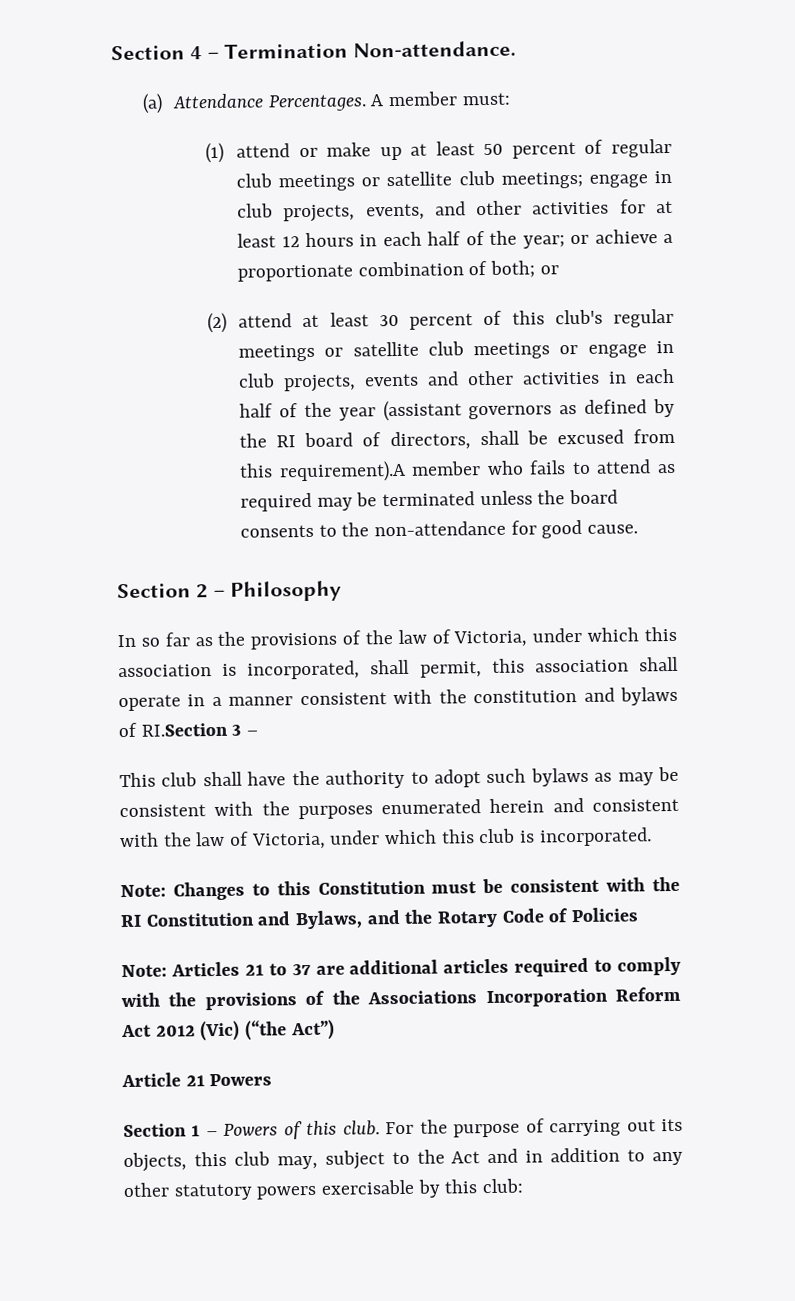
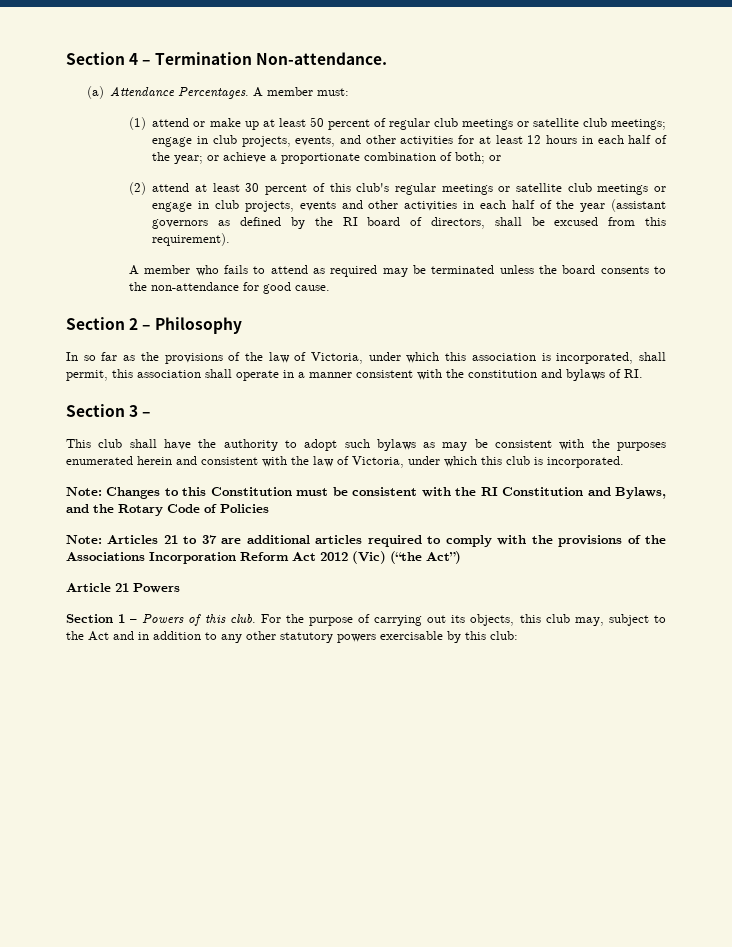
[278,460,406,483] requirement).A -> [152,233,231,246] [128,265,139,275] requirement). // A
[140,722,228,737] RI.Section -> [624,369,643,378] [66,404,125,417] RI. // Section

